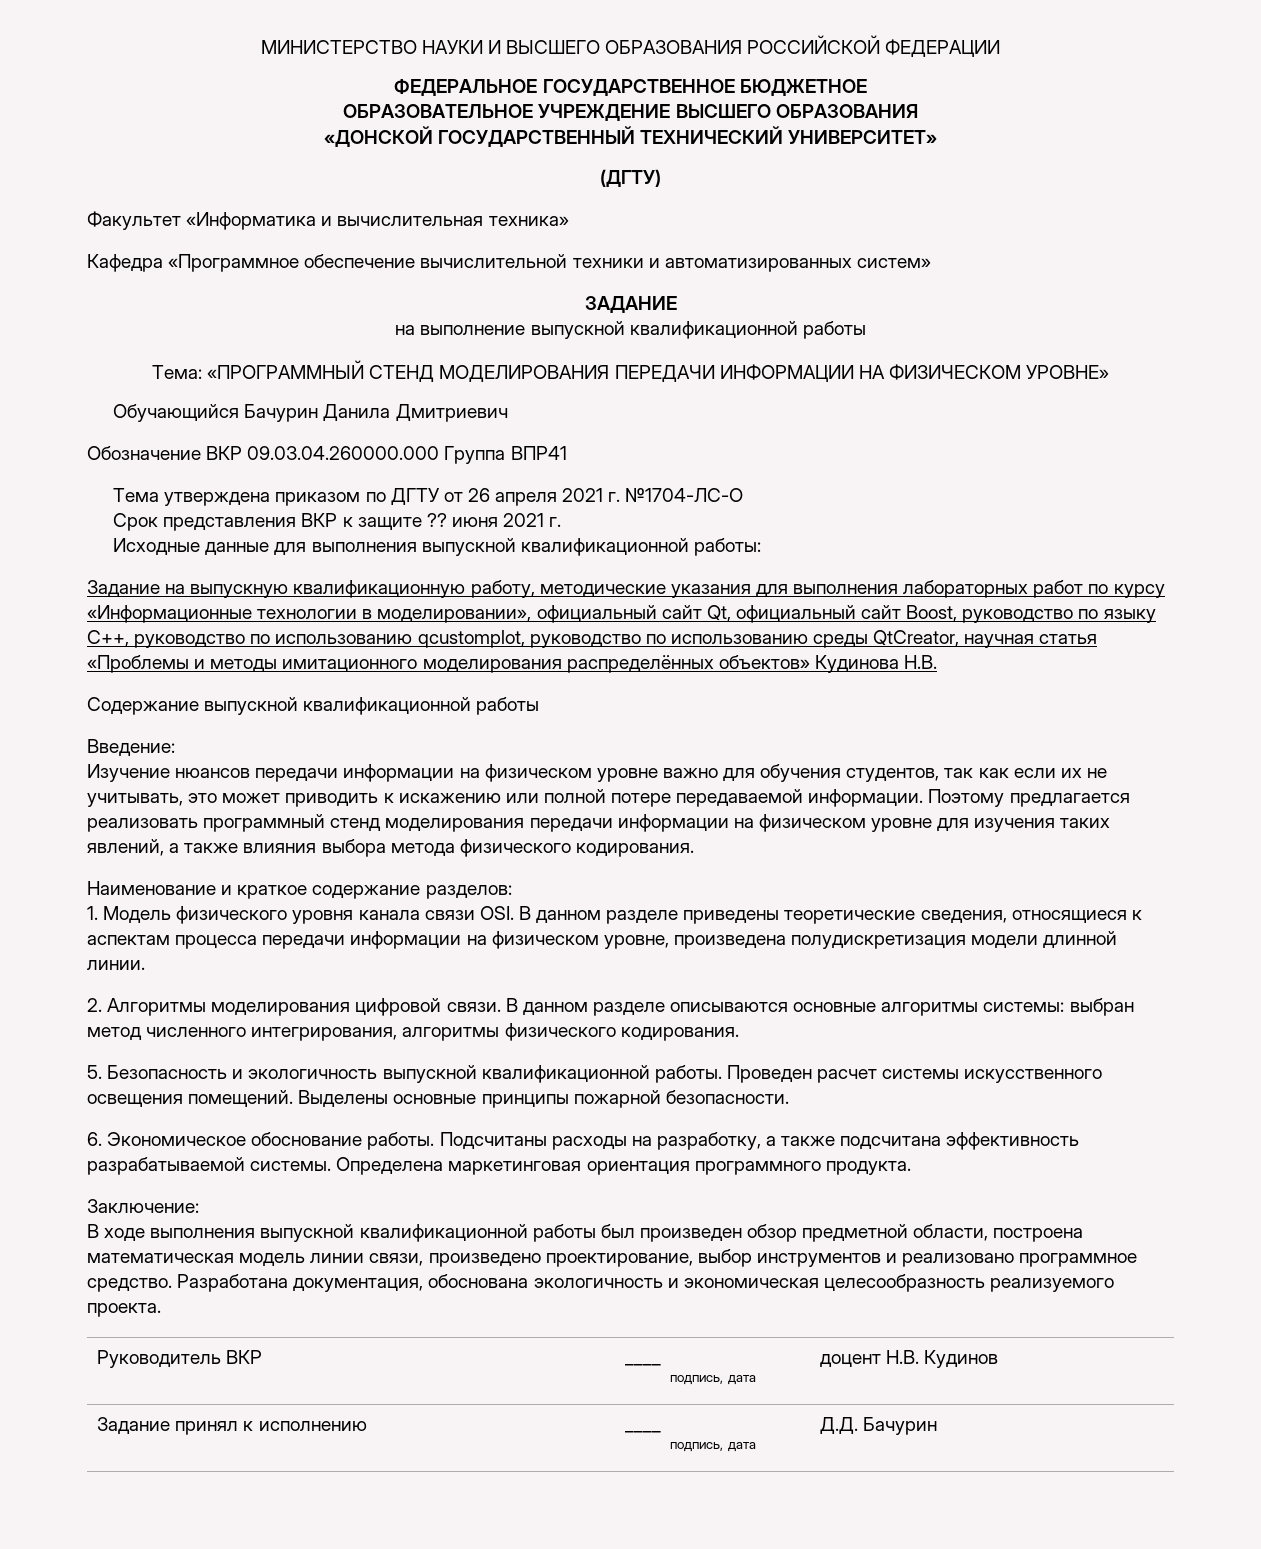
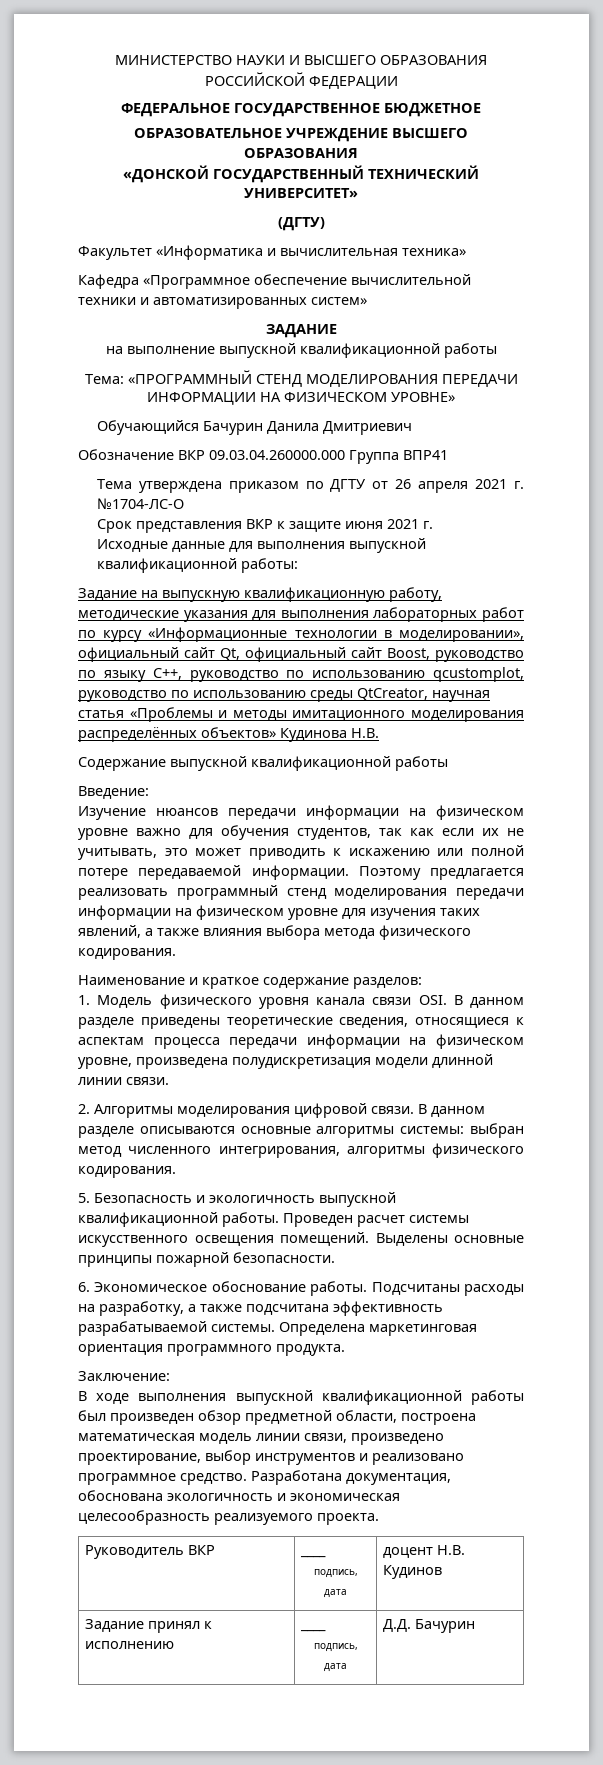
[426,513,447,527] ?? -> (341, 526) none
[87,960,145,970] линии. -> [78,1077,169,1085] линии связи.

